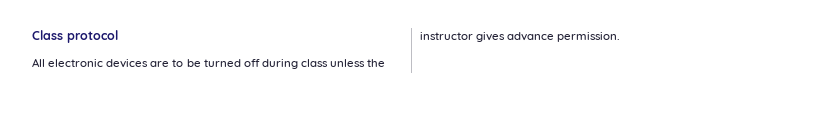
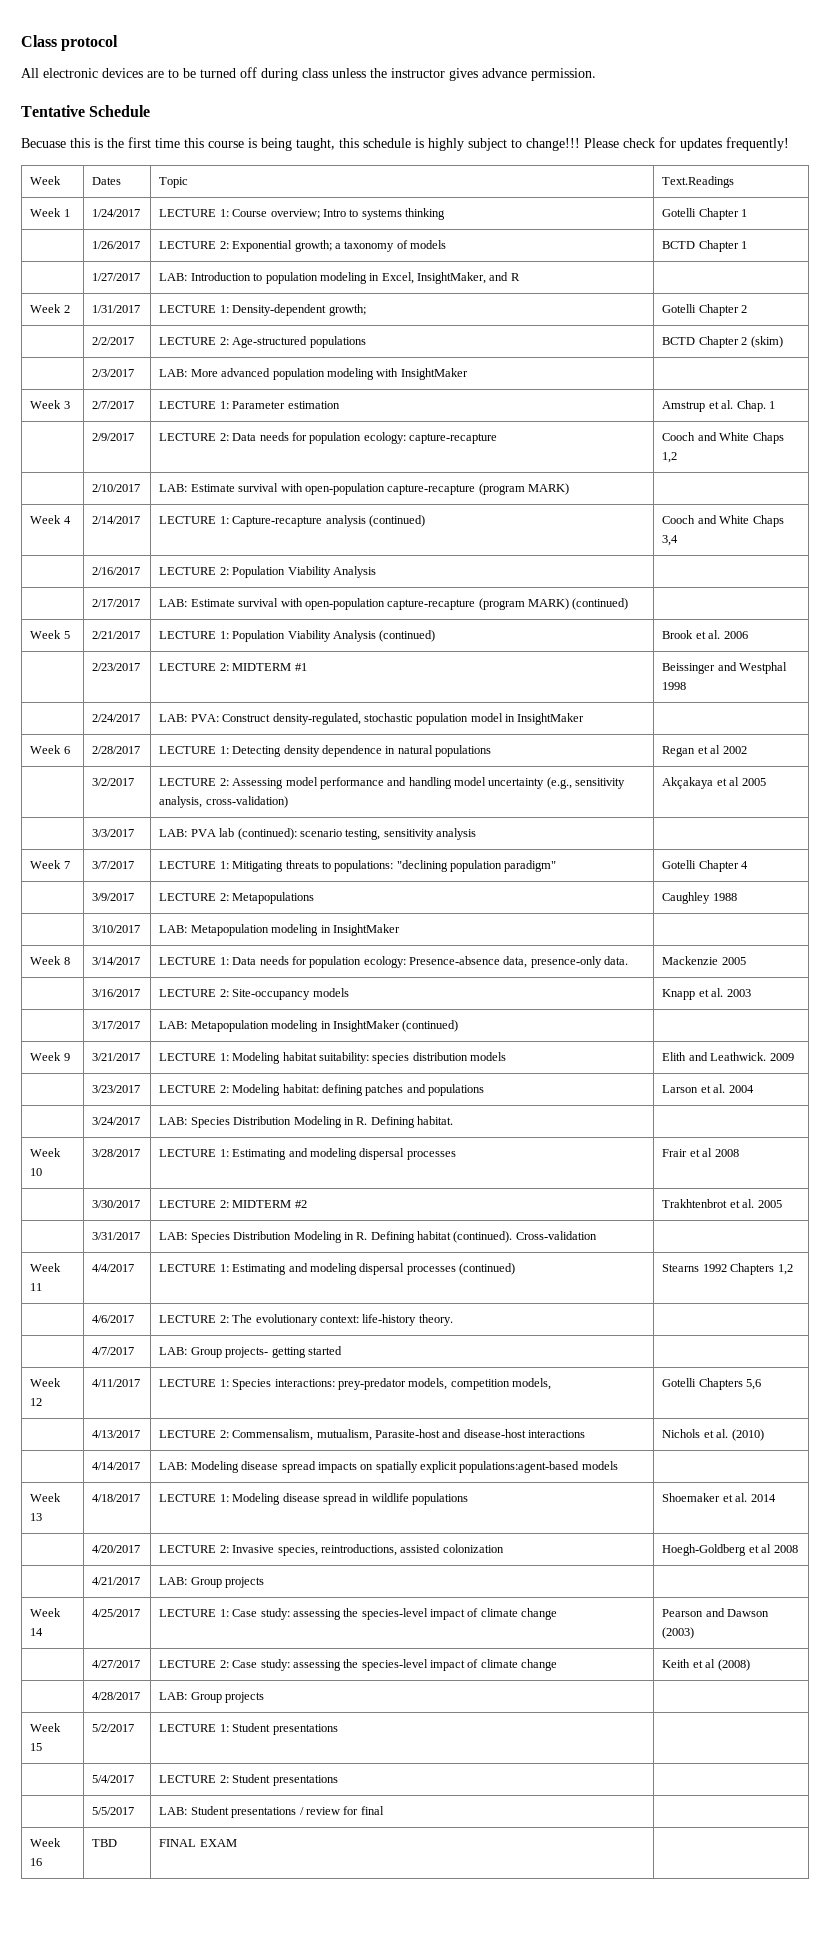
(621, 37) none -> [21,105,151,117] [21,137,789,151] [30,176,62,185] [92,177,122,185] [159,177,189,188] [662,176,735,188] [30,208,70,217] [92,209,141,217] [159,208,446,220] [662,208,748,220] [92,241,141,249] [159,240,447,252] [662,240,748,252] [92,273,141,281] [159,272,520,284] [30,304,70,313] [92,305,141,313] [159,304,366,316] [662,304,748,316] [92,337,135,345] [159,336,366,348] [662,336,783,348] [92,369,135,377] [159,368,468,380] [30,400,70,409] [92,401,135,409] [159,401,340,409] [662,400,775,412] [92,433,135,441] [159,432,498,444] [662,432,784,444] [662,452,678,463] [92,484,141,492] [159,483,570,495] [30,515,71,524] [92,516,141,524] [159,515,425,527] [662,515,784,527] [662,535,679,546] [92,567,141,575] [159,566,376,578] [92,599,141,607] [159,598,629,610] [30,630,70,639] [92,631,141,639] [159,630,436,642] [662,630,748,639] [92,663,141,671] [159,663,307,671] [662,662,788,674] [662,682,687,690] [92,714,141,722] [159,713,585,725] [30,745,70,754] [92,746,141,754] [159,745,492,757] [662,745,747,757] [92,778,135,786] [159,777,626,789] [159,796,288,808] [662,777,766,789] [92,829,135,837] [159,828,477,840] [30,860,70,869] [92,861,135,869] [159,860,557,872] [662,860,749,872] [92,893,135,901] [159,892,315,904] [662,892,737,904] [92,925,141,933] [159,924,400,936] [30,956,70,965] [92,957,141,965] [159,956,629,968] [662,956,746,965] [92,989,141,997] [159,988,349,1000] [662,988,751,1000] [92,1021,141,1029] [159,1020,459,1032] [30,1052,70,1061] [92,1053,141,1061] [159,1052,507,1064] [662,1052,794,1061] [92,1085,141,1093] [159,1084,485,1096] [662,1084,754,1093] [92,1117,141,1125] [159,1116,454,1128] [30,1148,62,1157] [30,1168,43,1176] [92,1149,141,1157] [159,1148,456,1160] [662,1148,739,1157] [92,1200,141,1208] [159,1200,307,1208] [662,1199,782,1208] [92,1232,141,1240] [159,1231,597,1243] [30,1263,62,1272] [30,1283,43,1291] [92,1264,135,1272] [159,1263,516,1275] [662,1263,793,1275] [92,1315,135,1323] [159,1314,453,1326] [92,1347,135,1355] [159,1346,342,1358] [30,1378,62,1387] [30,1398,43,1406] [92,1379,141,1387] [159,1378,552,1390] [662,1378,762,1390] [92,1430,141,1438] [159,1429,586,1441] [662,1429,764,1441] [92,1462,141,1470] [159,1461,618,1473] [30,1493,62,1502] [30,1513,43,1521] [92,1494,141,1502] [159,1493,469,1505] [662,1493,776,1502] [92,1545,141,1553] [159,1544,504,1556] [662,1544,798,1556] [92,1577,141,1585] [159,1577,265,1588] [30,1608,62,1617] [30,1628,44,1636] [92,1609,141,1617] [159,1608,558,1620] [662,1608,770,1617] [662,1627,695,1639] [92,1660,141,1668] [159,1659,558,1671] [662,1659,750,1671] [92,1692,141,1700] [159,1692,265,1703] [30,1723,62,1732] [30,1743,43,1751] [92,1724,135,1732] [159,1723,338,1735] [92,1775,135,1783] [159,1774,338,1786] [92,1807,135,1815] [159,1806,384,1818] [30,1838,62,1847] [30,1858,43,1866] [92,1839,118,1847] [159,1839,237,1847] // Tentative Schedule // Becuase this is the first time this course is being taught, this schedule is highly subject to change!!! Please check for updates frequently! // Week | Dates | Topic | Text.Readings // Week 1 | 1/24/2017 | LECTURE 1: Course overview; Intro to systems thinking | Gotelli Chapter 1 // | 1/26/2017 | LECTURE 2: Exponential growth; a taxonomy of models | BCTD Chapter 1 // | 1/27/2017 | LAB: Introduction to population modeling in Excel, InsightMaker, and R | // Week 2 | 1/31/2017 | LECTURE 1: Density-dependent growth; | Gotelli Chapter 2 // | 2/2/2017 | LECTURE 2: Age-structured populations | BCTD Chapter 2 (skim) // | 2/3/2017 | LAB: More advanced population modeling with InsightMaker | // Week 3 | 2/7/2017 | LECTURE 1: Parameter estimation | Amstrup et al. Chap. 1 // | 2/9/2017 | LECTURE 2: Data needs for population ecology: capture-recapture | Cooch and White Chaps 1,2 // | 2/10/2017 | LAB: Estimate survival with open-population capture-recapture (program MARK) | // Week 4 | 2/14/2017 | LECTURE 1: Capture-recapture analysis (continued) | Cooch and White Chaps 3,4 // | 2/16/2017 | LECTURE 2: Population Viability Analysis | // | 2/17/2017 | LAB: Estimate survival with open-population capture-recapture (program MARK) (continued) | // Week 5 | 2/21/2017 | LECTURE 1: Population Viability Analysis (continued) | Brook et al. 2006 // | 2/23/2017 | LECTURE 2: MIDTERM #1 | Beissinger and Westphal 1998 // | 2/24/2017 | LAB: PVA: Construct density-regulated, stochastic population model in InsightMaker | // Week 6 | 2/28/2017 | LECTURE 1: Detecting density dependence in natural populations | Regan et al 2002 // | 3/2/2017 | LECTURE 2: Assessing model performance and handling model uncertainty (e.g., sensitivity analysis, cross-validation) | Akçakaya et al 2005 // | 3/3/2017 | LAB: PVA lab (continued): scenario testing, sensitivity analysis | // Week 7 | 3/7/2017 | LECTURE 1: Mitigating threats to populations: "declining population paradigm" | Gotelli Chapter 4 // | 3/9/2017 | LECTURE 2: Metapopulations | Caughley 1988 // | 3/10/2017 | LAB: Metapopulation modeling in InsightMaker | // Week 8 | 3/14/2017 | LECTURE 1: Data needs for population ecology: Presence-absence data, presence-only data. | Mackenzie 2005 // | 3/16/2017 | LECTURE 2: Site-occupancy models | Knapp et al. 2003 // | 3/17/2017 | LAB: Metapopulation modeling in InsightMaker (continued) | // Week 9 | 3/21/2017 | LECTURE 1: Modeling habitat suitability: species distribution models | Elith and Leathwick. 2009 // | 3/23/2017 | LECTURE 2: Modeling habitat: defining patches and populations | Larson et al. 2004 // | 3/24/2017 | LAB: Species Distribution Modeling in R. Defining habitat. | // Week 10 | 3/28/2017 | LECTURE 1: Estimating and modeling dispersal processes | Frair et al 2008 // | 3/30/2017 | LECTURE 2: MIDTERM #2 | Trakhtenbrot et al. 2005 // | 3/31/2017 | LAB: Species Distribution Modeling in R. Defining habitat (continued). Cross-validation | // Week 11 | 4/4/2017 | LECTURE 1: Estimating and modeling dispersal processes (continued) | Stearns 1992 Chapters 1,2 // | 4/6/2017 | LECTURE 2: The evolutionary context: life-history theory. | // | 4/7/2017 | LAB: Group projects- getting started | // Week 12 | 4/11/2017 | LECTURE 1: Species interactions: prey-predator models, competition models, | Gotelli Chapters 5,6 // | 4/13/2017 | LECTURE 2: Commensalism, mutualism, Parasite-host and disease-host interactions | Nichols et al. (2010) // | 4/14/2017 | LAB: Modeling disease spread impacts on spatially explicit populations:agent-based models | // Week 13 | 4/18/2017 | LECTURE 1: Modeling disease spread in wildlife populations | Shoemaker et al. 2014 // | 4/20/2017 | LECTURE 2: Invasive species, reintroductions, assisted colonization | Hoegh-Goldberg et al 2008 // | 4/21/2017 | LAB: Group projects | // Week 14 | 4/25/2017 | LECTURE 1: Case study: assessing the species-level impact of climate change | Pearson and Dawson (2003) // | 4/27/2017 | LECTURE 2: Case study: assessing the species-level impact of climate change | Keith et al (2008) // | 4/28/2017 | LAB: Group projects | // Week 15 | 5/2/2017 | LECTURE 1: Student presentations | // | 5/4/2017 | LECTURE 2: Student presentations | // | 5/5/2017 | LAB: Student presentations / review for final | // Week 16 | TBD | FINAL EXAM |

